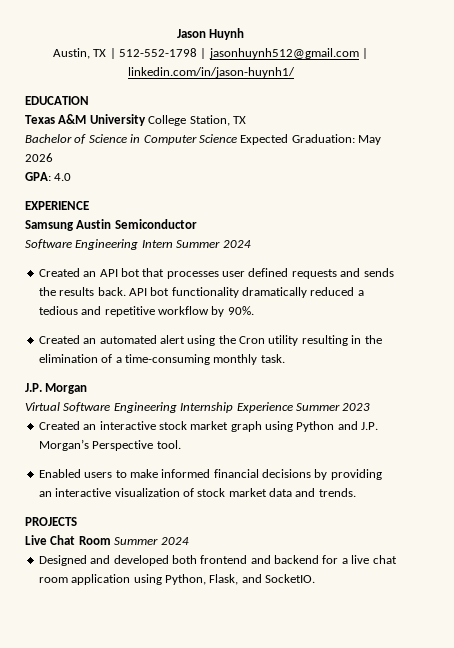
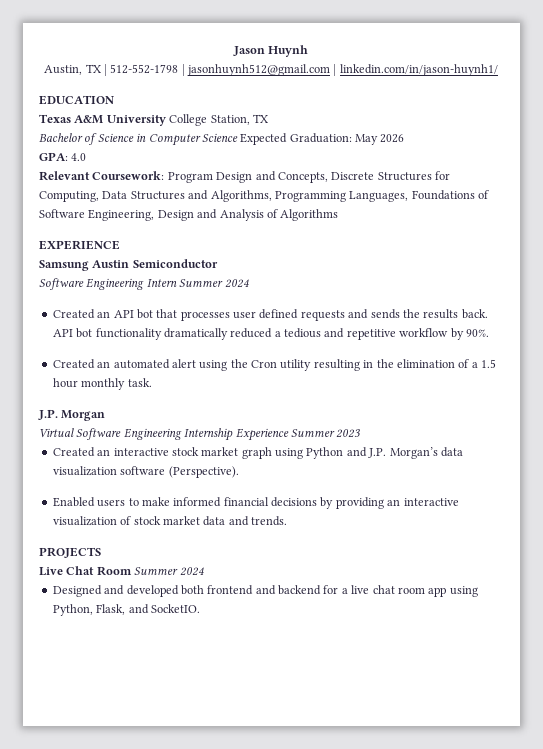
(72, 177) none -> [39,171,450,183] [39,190,489,202] [39,209,339,221] // Relevant Coursework: Program Design and Concepts, Discrete Structures for Computing, Data Structures and Algorithms, Programming Languages, Foundations of Software Engineering, Design and Analysis of Algorithms
[124,354,210,365] time-consuming -> [481,359,496,368] [52,378,78,388] 1.5 hour
[92,440,181,451] Perspective tool. -> [440,447,463,457] [52,466,239,478] data visualization software (Perspective).
[71,574,131,585] application -> [428,587,447,597] app

